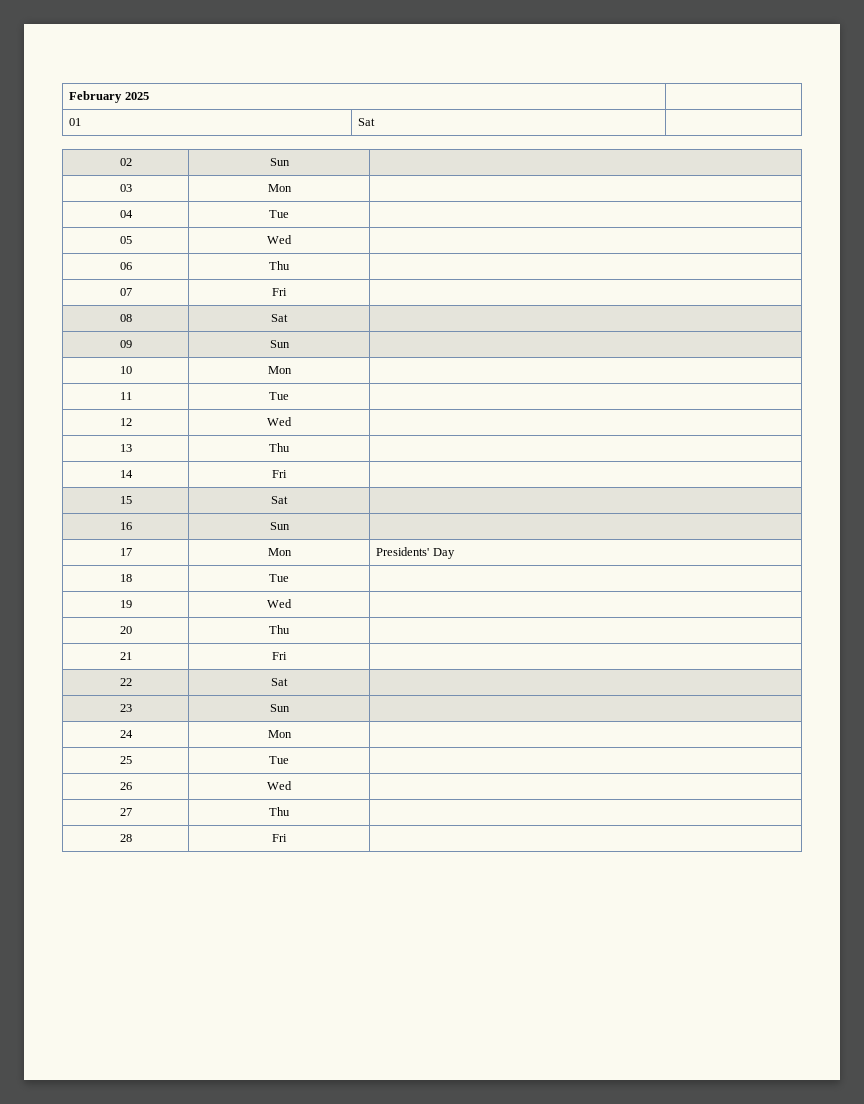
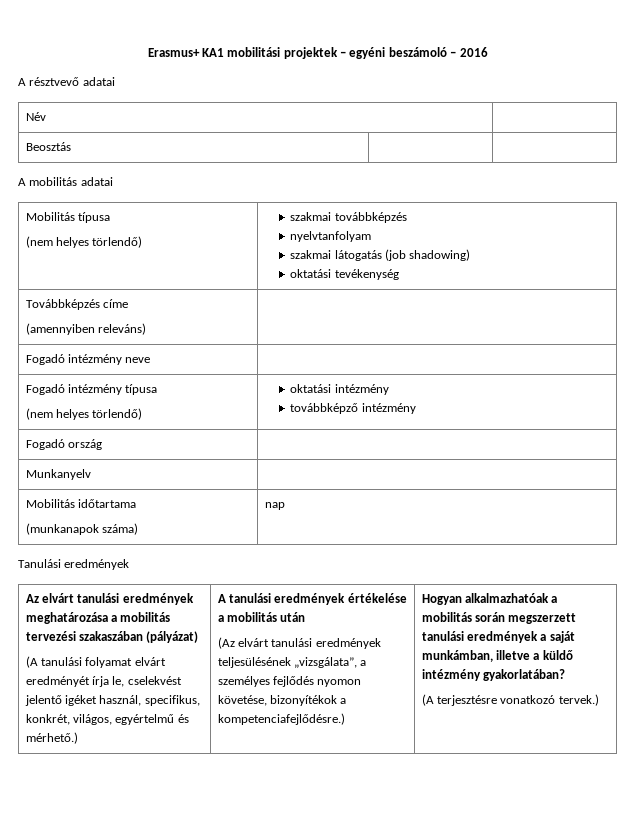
[69,91,149,103] [69,118,82,126] [358,118,376,126] [119,158,132,166] [269,158,290,166] [119,184,132,192] [267,184,292,192] [119,210,133,218] [269,210,289,218] [119,236,132,244] [267,235,292,244] [119,262,132,270] [269,261,290,270] [119,288,132,296] [272,288,287,296] [119,314,132,322] [271,314,288,322] [119,340,132,348] [269,340,290,348] [119,366,132,374] [267,366,292,374] [119,392,132,400] [269,392,289,400] [119,418,132,426] [267,417,292,426] [119,444,132,452] [269,443,290,452] [119,470,133,478] [272,470,287,478] [119,496,132,504] [271,496,288,504] [119,522,132,530] [269,522,290,530] [119,548,132,556] [267,548,292,556] [376,547,455,559] [119,574,132,582] [269,574,289,582] [119,600,132,608] [267,599,292,608] [119,626,132,634] [269,625,290,634] [119,652,132,660] [272,652,287,660] [119,678,132,686] [271,678,288,686] [119,704,132,712] [269,704,290,712] [119,730,133,738] [267,730,292,738] [119,756,132,764] [269,756,289,764] [119,782,132,790] [267,781,292,790] [119,808,132,816] [269,807,290,816] [119,834,132,842] [272,834,287,842] February 2025 | // 01 | Sat | // 02 | Sun | // 03 | Mon | // 04 | Tue | // 05 | Wed | // 06 | Thu | // 07 | Fri | // 08 | Sat | // 09 | Sun | // 10 | Mon | // 11 | Tue | // 12 | Wed | // 13 | Thu | // 14 | Fri | // 15 | Sat | // 16 | Sun | // 17 | Mon | Presidents' Day // 18 | Tue | // 19 | Wed | // 20 | Thu | // 21 | Fri | // 22 | Sat | // 23 | Sun | // 24 | Mon | // 25 | Tue | // 26 | Wed | // 27 | Thu | // 28 | Fri | -> [147,47,488,59] [18,77,115,86] [25,112,46,121] [25,142,71,151] [18,177,113,186] [25,212,111,223] [25,236,143,248] [290,212,407,223] [290,231,372,242] [290,249,471,261] [290,269,399,280] [25,299,129,310] [25,323,147,335] [25,354,151,365] [25,384,158,395] [25,408,143,420] [290,384,389,395] [290,403,416,414] [25,439,103,450] [25,469,91,480] [25,499,137,508] [25,523,139,535] [264,502,285,510] [18,559,130,570] [25,593,194,605] [25,612,171,624] [25,631,199,643] [25,656,166,668] [25,676,182,687] [24,695,200,706] [25,714,189,725] [25,732,78,744] [217,593,407,605] [217,612,306,622] [217,637,381,649] [217,657,367,668] [217,676,362,687] [217,695,347,706] [217,713,345,725] [421,593,558,605] [421,612,577,624] [421,631,575,643] [421,650,573,662] [421,669,566,681] [421,694,599,706] Erasmus+ KA1 mobilitási projektek – egyéni beszámoló – 2016 // A résztvevő adatai // Név | // Beosztás | | // A mobilitás adatai // Mobilitás típusa // (nem helyes törlendő) | szakmai továbbképzés // nyelvtanfolyam // szakmai látogatás (job shadowing) // oktatási tevékenység // Továbbképzés címe // (amennyiben releváns) | // Fogadó intézmény neve | // Fogadó intézmény típusa // (nem helyes törlendő) | oktatási intézmény // továbbképző intézmény // Fogadó ország | // Munkanyelv | // Mobilitás időtartama // (munkanapok száma) | nap // Tanulási eredmények // Az elvárt tanulási eredmények meghatározása a mobilitás tervezési szakaszában (pályázat) // (A tanulási folyamat elvárt eredményét írja le, cselekvést jelentő igéket használ, specifikus, konkrét, világos, egyértelmű és mérhető.) | A tanulási eredmények értékelése a mobilitás után // (Az elvárt tanulási eredmények teljesülésének „vizsgálata”, a személyes fejlődés nyomon követése, bizonyítékok a kompetenciafejlődésre.) | Hogyan alkalmazhatóak a mobilitás során megszerzett tanulási eredmények a saját munkámban, illetve a küldő intézmény gyakorlatában? // (A terjesztésre vonatkozó tervek.)

